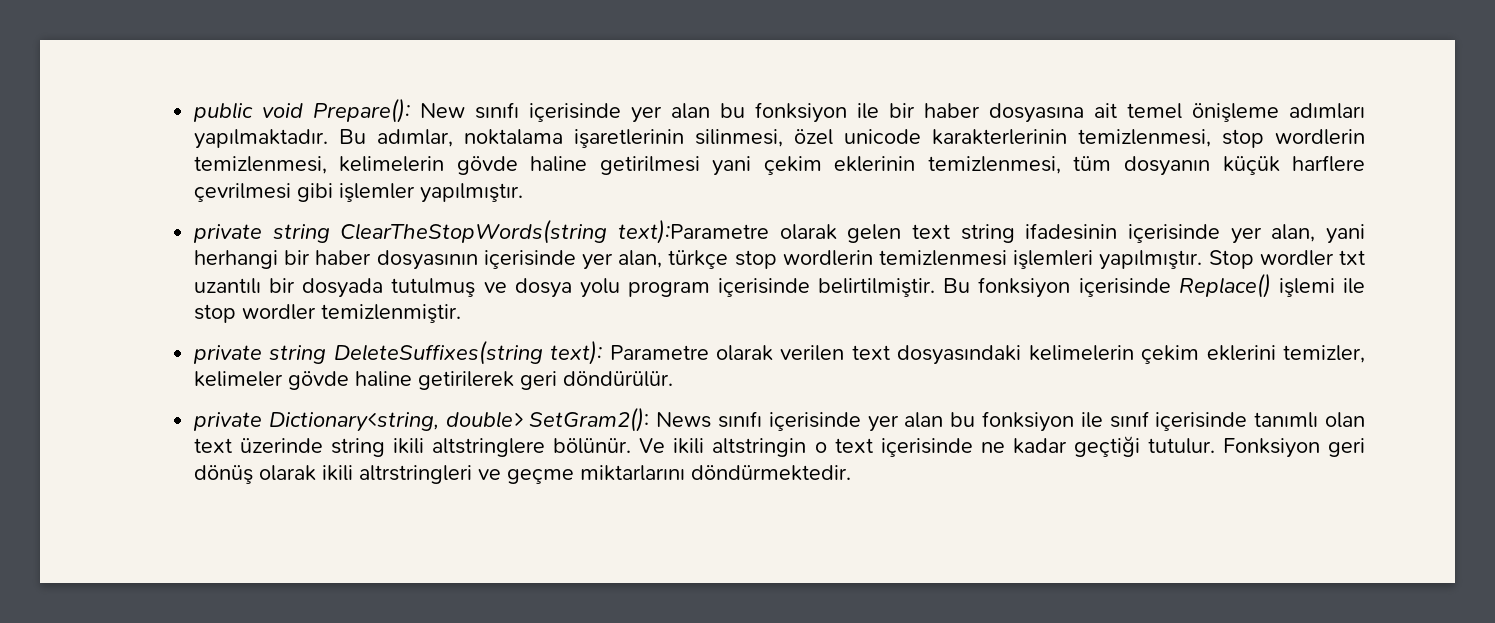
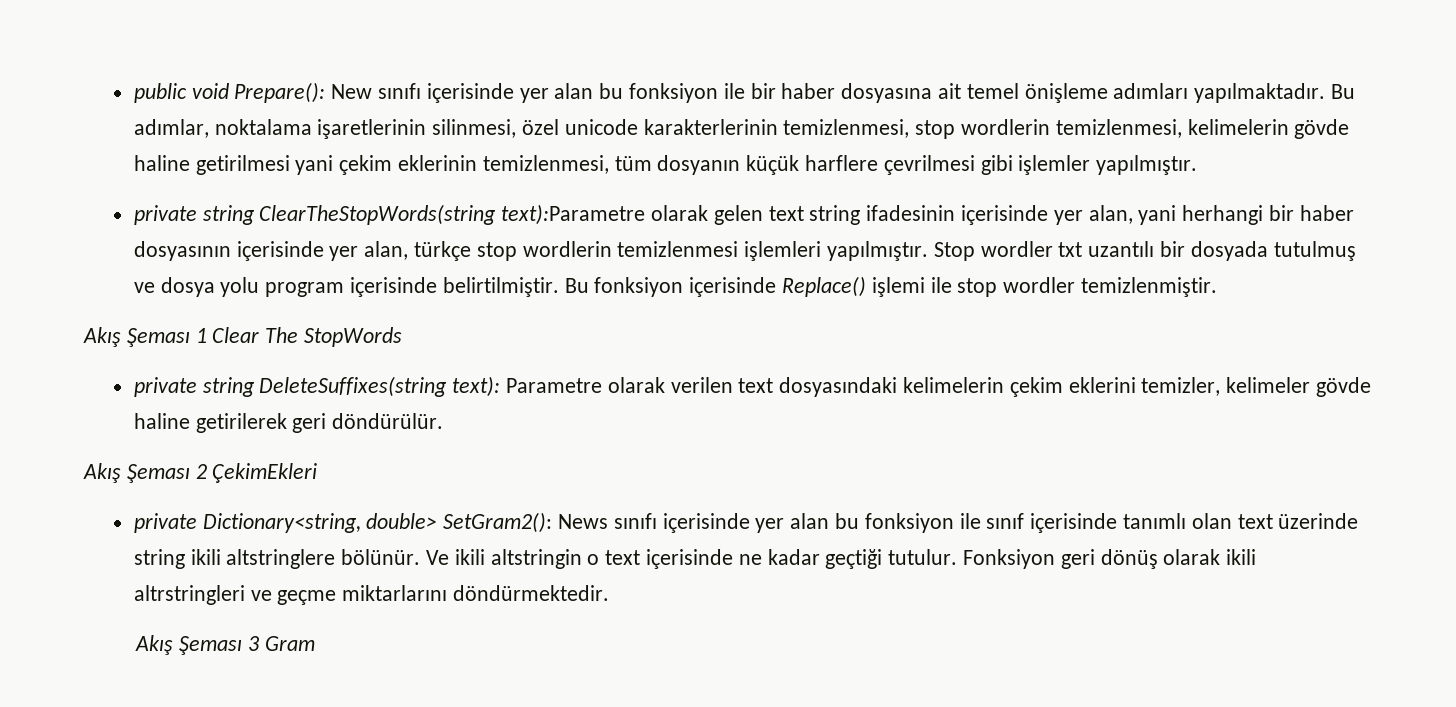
(461, 313) none -> [83,327,403,347] // Akış Şeması 1 Clear The StopWords
(673, 379) none -> [83,463,318,483] // Akış Şeması 2 ÇekimEkleri
(851, 473) none -> [135,635,315,655] // Akış Şeması 3 Gram

